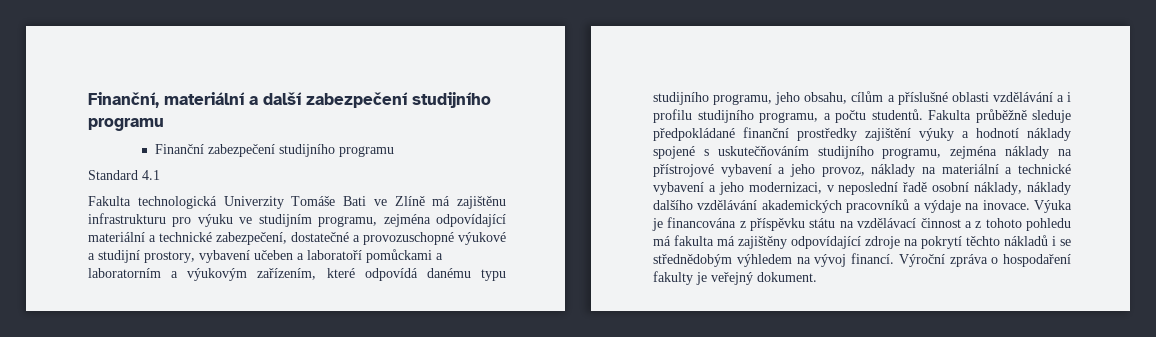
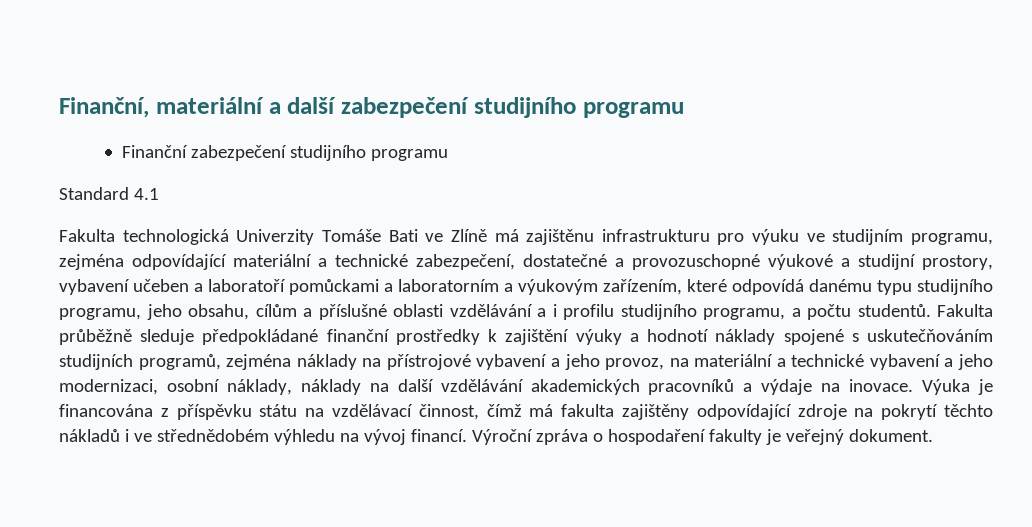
(857, 134) none -> [488,329,498,342] k
[817,146,942,159] studijního programu, -> [59,354,221,370] studijních programů,
[871,164,916,177] náklady -> (665, 364) none
[826,182,928,195] v neposlední řadě -> (158, 387) none
[653,200,693,210] dalšího -> [369,379,434,392] na další
[920,218,1071,231] činnost a z tohoto pohledu -> [418,404,522,420] činnost, čímž
[717,236,735,246] má -> (615, 410) none
[1060,239,1071,246] [653,254,792,267] se střednědobým výhledem -> [133,429,335,445] ve střednědobém výhledu

